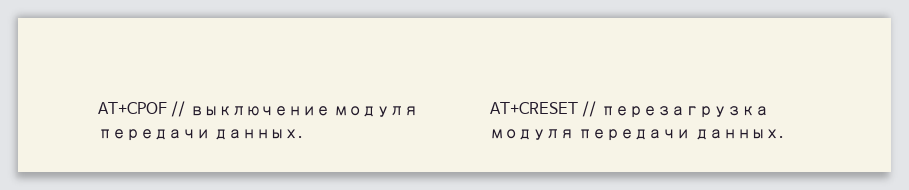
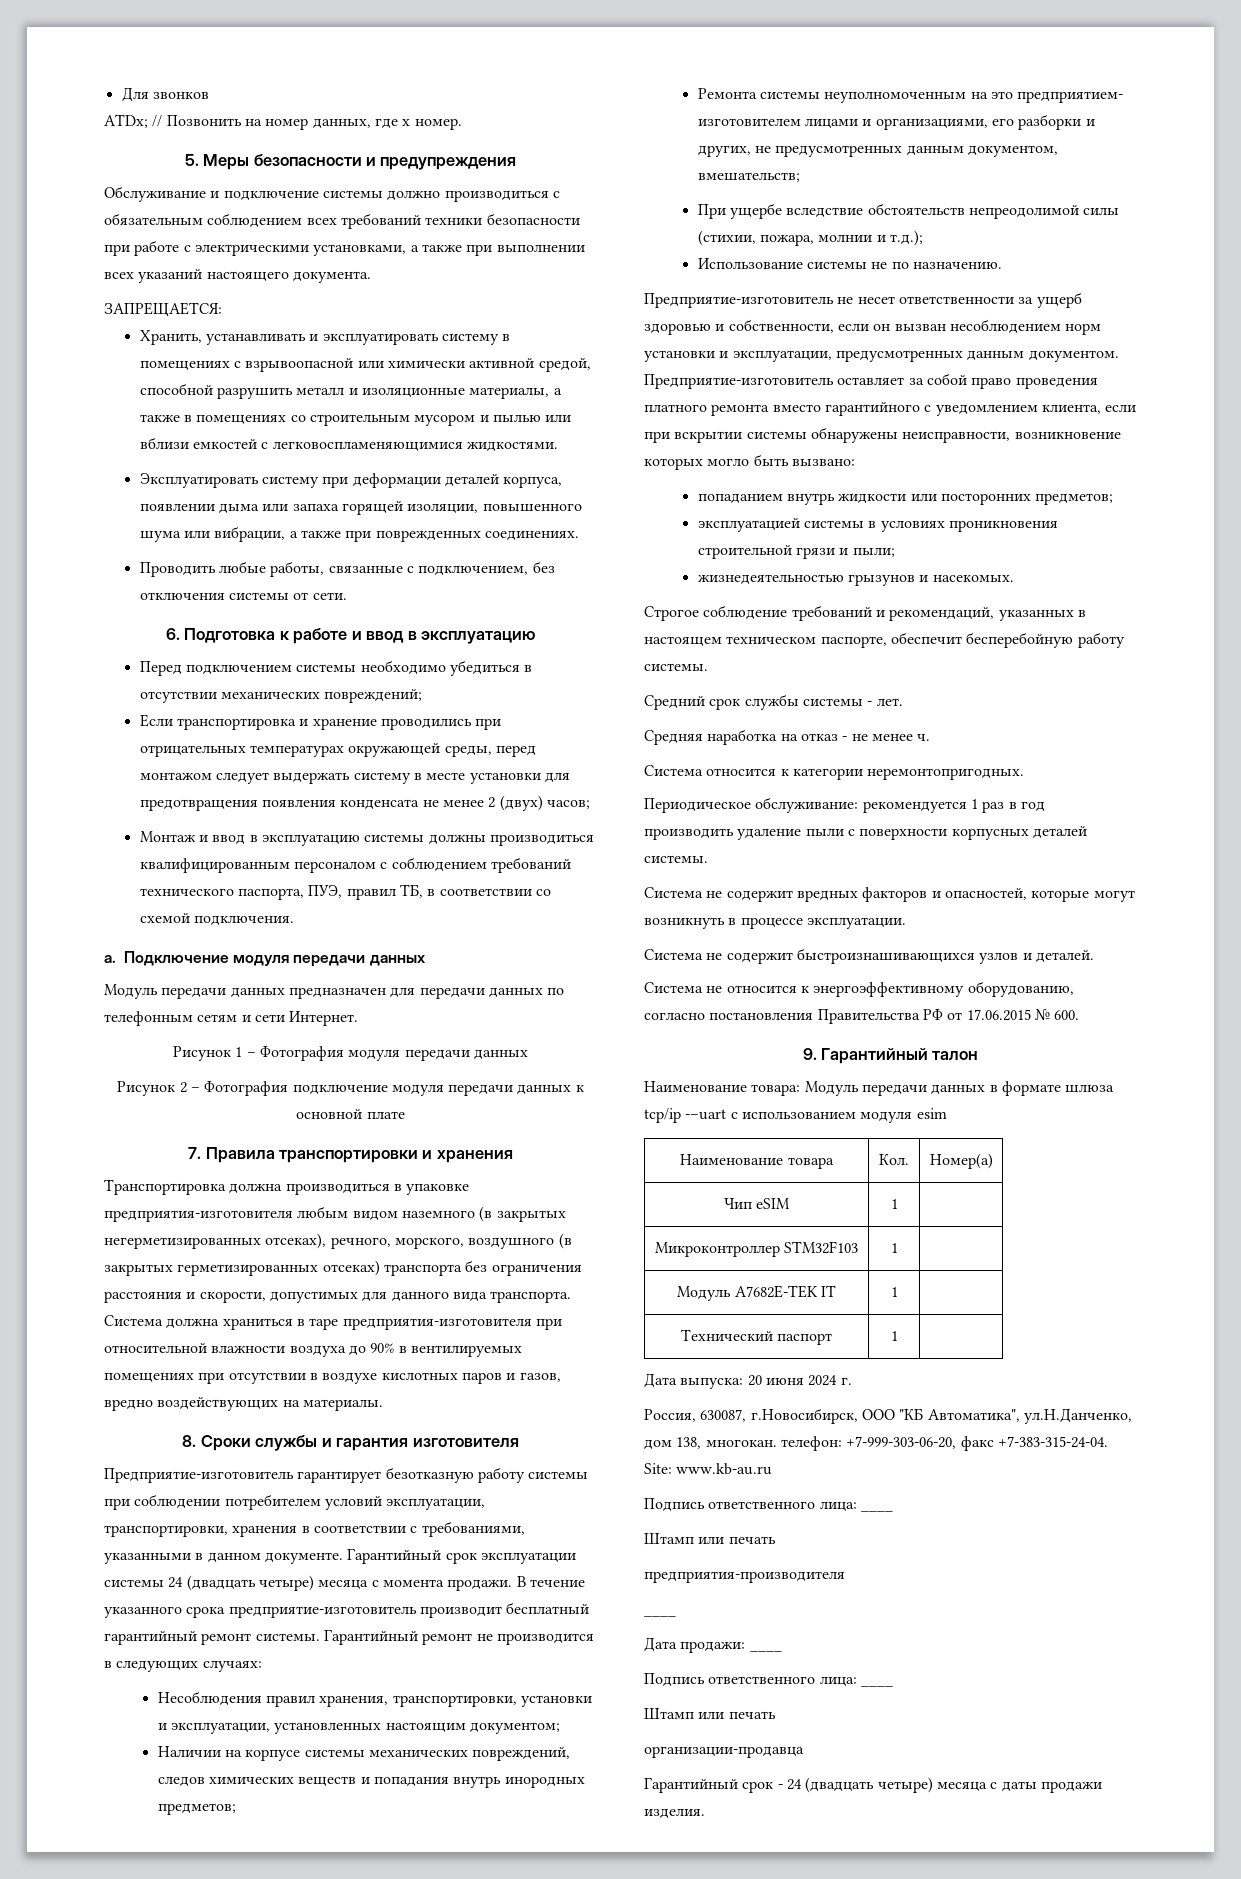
[98,101,418,117] [98,129,304,141] [490,101,769,118] [490,129,784,141] AT+CPOF // выключение модуля передачи данных. // AT+CRESET // перезагрузка модуля передачи данных. -> [121,87,209,102] [104,114,462,130] [184,154,517,170] [104,186,560,202] [104,213,580,229] [104,240,585,256] [104,269,371,283] [104,302,222,317] [139,330,511,345] [139,358,591,372] [139,383,562,399] [139,414,572,426] [139,437,559,452] [139,473,563,488] [139,501,582,515] [139,526,579,542] [139,561,555,577] [139,592,347,600] [165,628,536,644] [139,660,533,676] [139,689,423,703] [139,714,502,730] [139,743,537,757] [139,772,570,784] [139,795,590,811] [139,831,594,846] [139,857,572,873] [139,884,551,900] [139,913,295,926] [104,951,426,967] [104,984,565,999] [104,1011,359,1026] [173,1046,528,1061] [117,1081,584,1096] [296,1109,405,1119] [188,1147,513,1163] [104,1179,470,1195] [104,1206,566,1222] [104,1233,572,1249] [104,1260,582,1276] [104,1291,572,1303] [104,1315,562,1330] [104,1343,522,1357] [104,1372,561,1384] [104,1397,383,1411] [182,1435,519,1451] [104,1467,589,1483] [104,1494,486,1510] [104,1521,525,1537] [104,1548,576,1564] [104,1575,585,1591] [104,1602,590,1618] [104,1629,594,1645] [104,1660,262,1672] [157,1691,593,1707] [157,1722,561,1734] [157,1746,571,1761] [157,1776,585,1788] [157,1803,236,1815] [697,88,1124,103] [697,114,1095,130] [697,145,1059,157] [697,172,800,182] [697,203,1120,219] [697,230,924,246] [697,258,1003,269] [644,292,1082,308] [644,319,1102,335] [644,350,1119,362] [644,373,1098,389] [644,402,1137,416] [644,427,1121,443] [644,454,855,470] [697,493,1114,505] [697,518,1059,532] [697,545,895,559] [697,574,1014,586] [644,605,1086,621] [644,632,1125,648] [644,663,708,671] [644,694,903,710] [644,729,931,745] [644,765,1025,780] [644,797,1045,813] [644,826,1087,840] [644,855,708,863] [644,887,1135,902] [644,917,906,929] [644,948,1094,964] [644,981,1074,997] [644,1009,1080,1024] [802,1048,979,1064] [644,1081,1115,1096] [644,1108,947,1123] [680,1154,834,1169] [879,1154,909,1165] [929,1153,993,1169] [723,1198,791,1209] [890,1199,898,1209] [654,1241,859,1257] [890,1243,898,1253] [677,1285,836,1301] [890,1287,898,1297] [680,1329,833,1345] [890,1331,898,1341] [644,1373,852,1389] [644,1408,1132,1424] [644,1436,1108,1451] [644,1463,773,1475] [644,1498,893,1512] [644,1533,776,1545] [644,1571,845,1583] [644,1614,676,1617] [644,1637,782,1653] [644,1673,893,1687] [644,1708,776,1720] [644,1746,804,1758] [644,1777,1102,1793] [644,1808,705,1819] Для звонков // ATDх; // Позвонить на номер данных, где х номер. // 5. Меры безопасности и предупреждения // Обслуживание и подключение системы должно производиться с обязательным соблюдением всех требований техники безопасности при работе с электрическими установками, а также при выполнении всех указаний настоящего документа. // ЗАПРЕЩАЕТСЯ: // Хранить, устанавливать и эксплуатировать систему в помещениях с взрывоопасной или химически активной средой, способной разрушить металл и изоляционные материалы, а также в помещениях со строительным мусором и пылью или вблизи емкостей с легковоспламеняющимися жидкостями. // Эксплуатировать систему при деформации деталей корпуса, появлении дыма или запаха горящей изоляции, повышенного шума или вибрации, а также при поврежденных соединениях. // Проводить любые работы, связанные с подключением, без отключения системы от сети. // 6. Подготовка к работе и ввод в эксплуатацию // Перед подключением системы необходимо убедиться в отсутствии механических повреждений; // Если транспортировка и хранение проводились при отрицательных температурах окружающей среды, перед монтажом следует выдержать систему в месте установки для предотвращения появления конденсата не менее 2 (двух) часов; // Монтаж и ввод в эксплуатацию системы должны производиться квалифицированным персоналом с соблюдением требований технического паспорта, ПУЭ, правил ТБ, в соответствии со схемой подключения. // a. Подключение модуля передачи данных // Модуль передачи данных предназначен для передачи данных по телефонным сетям и сети Интернет. // Рисунок 1 – Фотография модуля передачи данных // Рисунок 2 – Фотография подключение модуля передачи данных к основной плате // 7. Правила транспортировки и хранения // Транспортировка должна производиться в упаковке предприятия-изготовителя любым видом наземного (в закрытых негерметизированных отсеках), речного, морского, воздушного (в закрытых герметизированных отсеках) транспорта без ограничения расстояния и скорости, допустимых для данного вида транспорта. Система должна храниться в таре предприятия-изготовителя при относительной влажности воздуха до 90% в вентилируемых помещениях при отсутствии в воздухе кислотных паров и газов, вредно воздействующих на материалы. // 8. Сроки службы и гарантия изготовителя // Предприятие-изготовитель гарантирует безотказную работу системы при соблюдении потребителем условий эксплуатации, транспортировки, хранения в соответствии с требованиями, указанными в данном документе. Гарантийный срок эксплуатации системы 24 (двадцать четыре) месяца с момента продажи. В течение указанного срока предприятие-изготовитель производит бесплатный гарантийный ремонт системы. Гарантийный ремонт не производится в следующих случаях: // Несоблюдения правил хранения, транспортировки, установки и эксплуатации, установленных настоящим документом; // Наличии на корпусе системы механических повреждений, следов химических веществ и попадания внутрь инородных предметов; // Ремонта системы неуполномоченным на это предприятием- изготовителем лицами и организациями, его разборки и других, не предусмотренных данным документом, вмешательств; // При ущербе вследствие обстоятельств непреодолимой силы (стихии, пожара, молнии и т.д.); // Использование системы не по назначению. // Предприятие-изготовитель не несет ответственности за ущерб здоровью и собственности, если он вызван несоблюдением норм установки и эксплуатации, предусмотренных данным документом. Предприятие-изготовитель оставляет за собой право проведения платного ремонта вместо гарантийного с уведомлением клиента, если при вскрытии системы обнаружены неисправности, возникновение которых могло быть вызвано: // попаданием внутрь жидкости или посторонних предметов; // эксплуатацией системы в условиях проникновения строительной грязи и пыли; // жизнедеятельностью грызунов и насекомых. // Строгое соблюдение требований и рекомендаций, указанных в настоящем техническом паспорте, обеспечит бесперебойную работу системы. // Средний срок службы системы - лет. // Средняя наработка на отказ - не менее ч. // Система относится к категории неремонтопригодных. // Периодическое обслуживание: рекомендуется 1 раз в год производить удаление пыли с поверхности корпусных деталей системы. // Система не содержит вредных факторов и опасностей, которые могут возникнуть в процессе эксплуатации. // Система не содержит быстроизнашивающихся узлов и деталей. // Система не относится к энергоэффективному оборудованию, согласно постановления Правительства РФ от 17.06.2015 № 600. // 9. Гарантийный талон // Наименование товара: Модуль передачи данных в формате шлюза tcp/ip -–uart с использованием модуля esim // Наименование товара | Кол. | Номер(а) // Чип eSIM | 1 | // Микроконтроллер STM32F103 | 1 | // Модуль A7682E-TEK IT | 1 | // Технический паспорт | 1 | // Дата выпуска: 20 июня 2024 г. // Россия, 630087, г.Новосибирск, ООО "КБ Автоматика", ул.Н.Данченко, дом 138, многокан. телефон: +7-999-303-06-20, факс +7-383-315-24-04. Site: www.kb-au.ru // Подпись ответственного лица: ____ // Штамп или печать // предприятия-производителя // ____ // Дата продажи: ____ // Подпись ответственного лица: ____ // Штамп или печать // организации-продавца // Гарантийный срок - 24 (двадцать четыре) месяца с даты продажи изделия.

